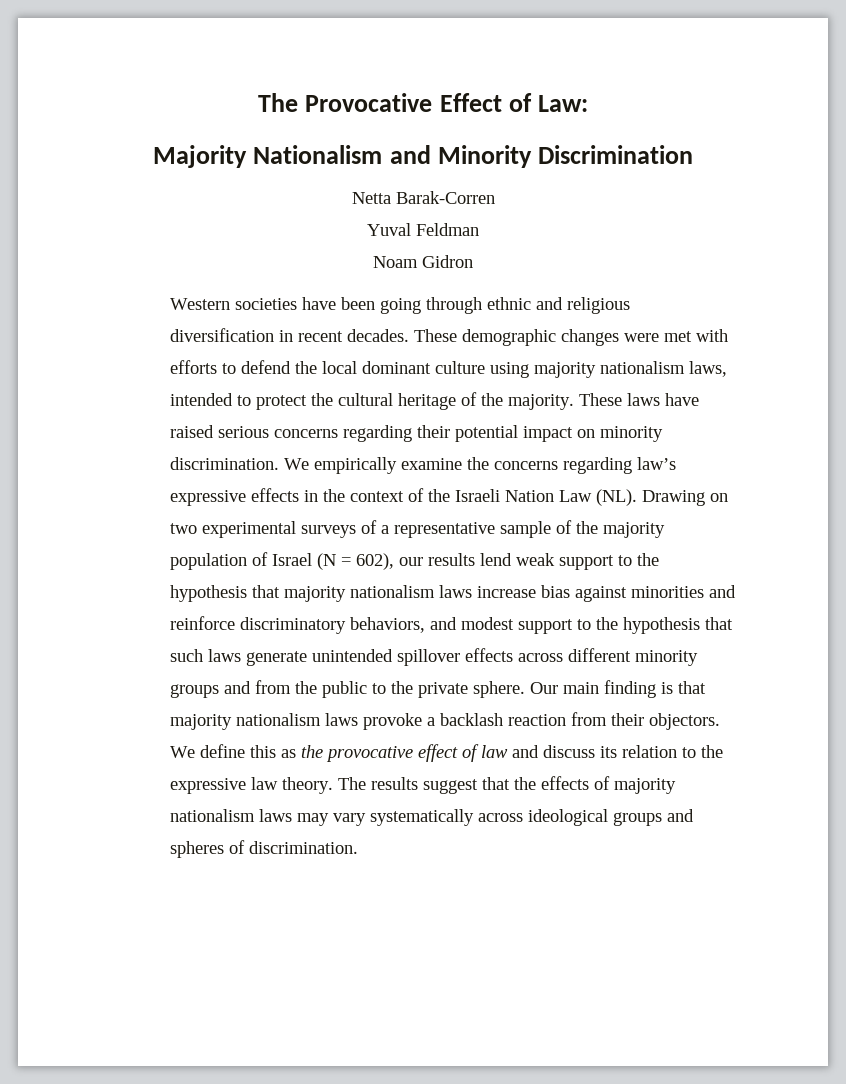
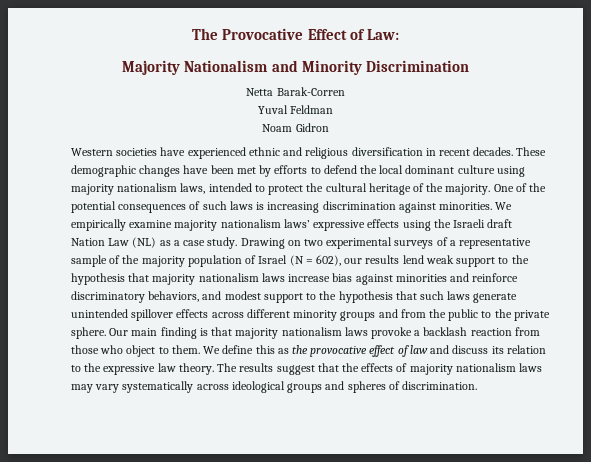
[340,297,482,314] been going through -> [187,147,246,159] experienced
[623,329,728,342] were met with -> [183,165,272,177] have been met by
[578,393,699,406] [169,425,663,442] [169,457,676,474] [169,488,424,506] These laws have raised serious concerns regarding their potential impact on minority discrimination. We empirically examine the concerns regarding law’s expressive effects in the context of -> [493,183,547,192] [70,201,513,213] [70,219,431,231] One of the potential consequences of such laws is increasing discrimination against minorities. We empirically examine majority nationalism laws’ expressive effects using
(500, 495) none -> [487,219,513,228] draft
[595,489,637,506] (NL). -> [132,237,238,249] (NL) as a case study.
[610,713,720,730] their objectors. -> [70,345,200,357] those who object to them.

